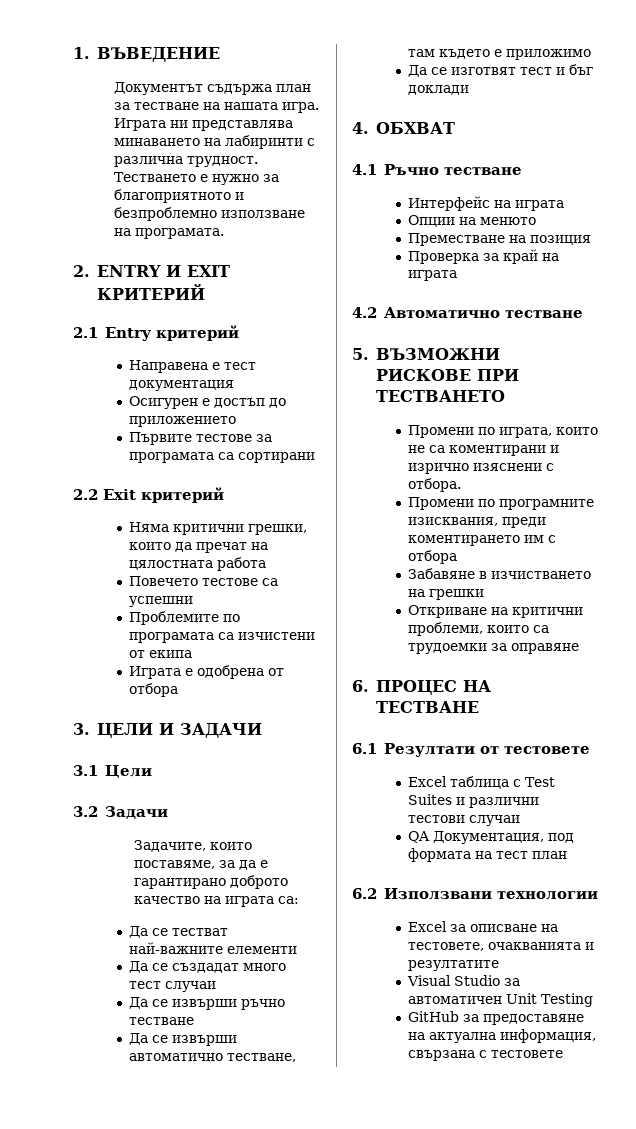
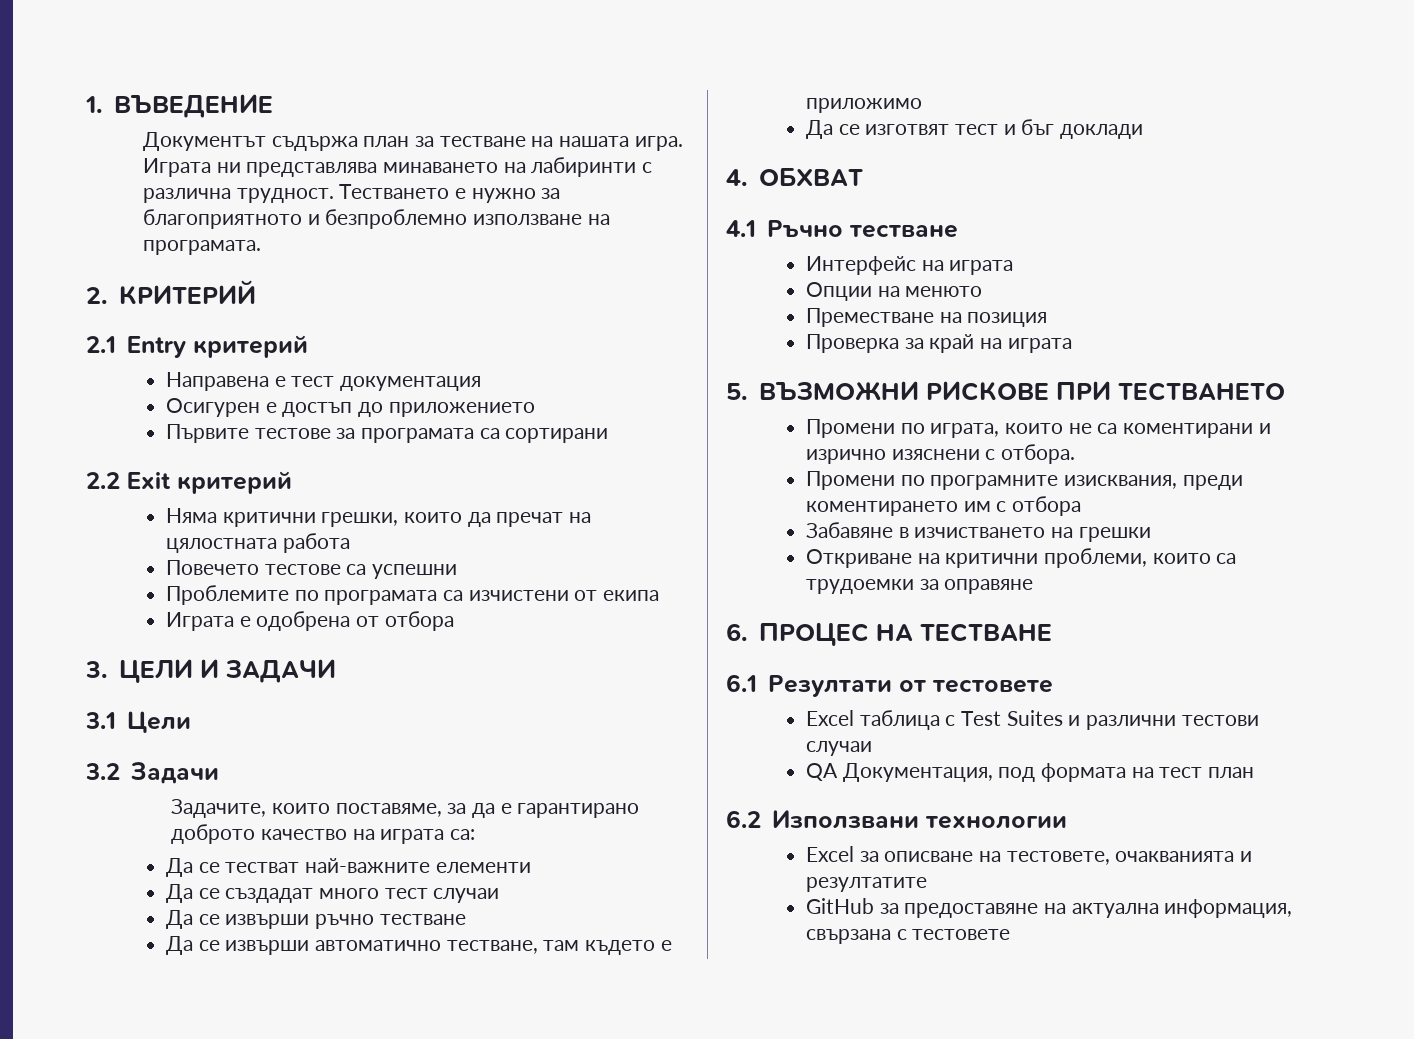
[96,265,230,277] ENTRY И EXIT -> (108, 295) none
[352,307,583,318] // 4.2 Автоматично тестване -> (1072, 345) none
[406,975,520,986] [407,993,593,1007] // Visual Studio за автоматичен Unit Testing -> (927, 884) none

